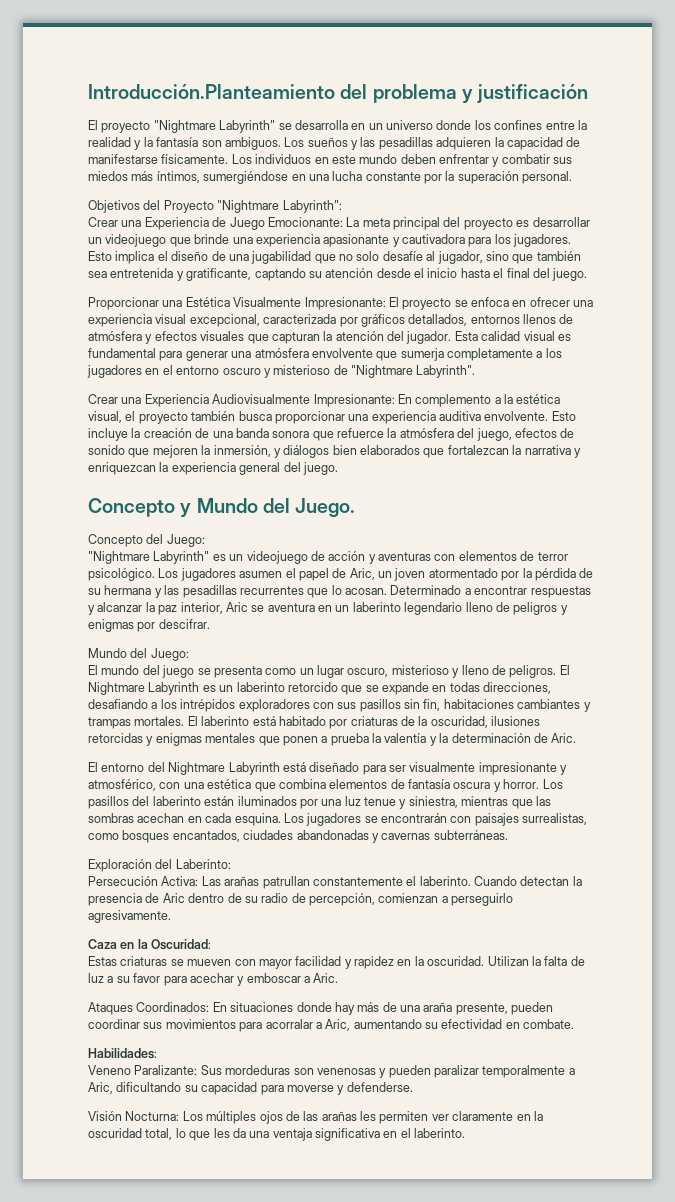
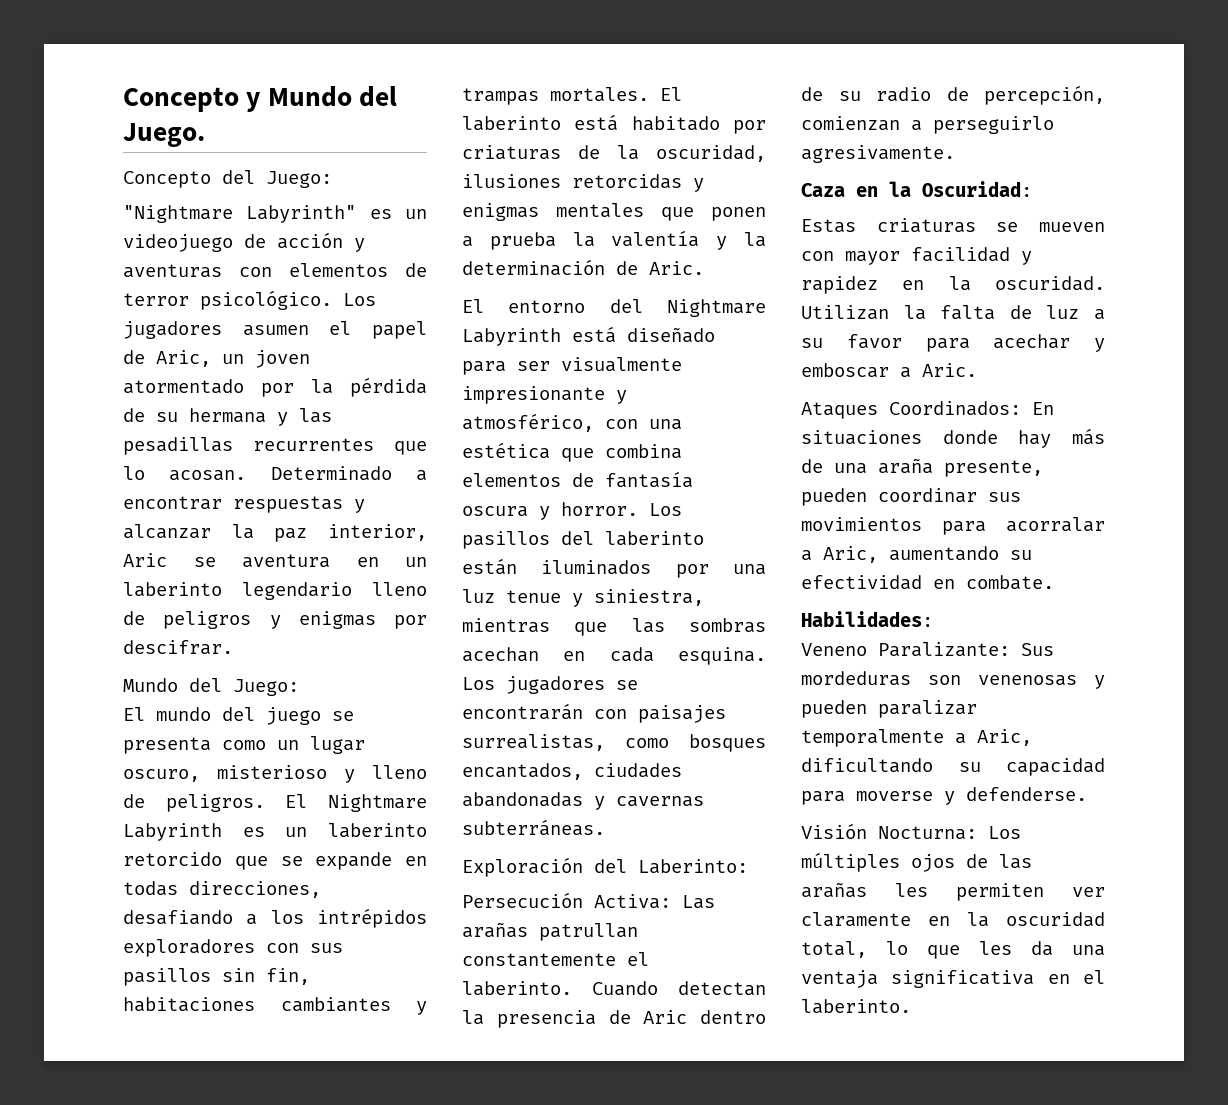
[88,84,589,103] [88,120,587,133] [88,137,581,150] [88,154,573,167] [88,171,573,184] [88,200,342,213] [88,217,590,230] [88,234,572,247] [88,251,581,264] [88,268,588,281] [88,297,594,310] [88,314,574,327] [88,331,571,344] [88,348,562,361] [87,365,476,378] [88,394,561,407] [88,411,576,424] [88,428,575,441] [88,445,581,458] [88,462,338,475] Introducción.Planteamiento del problema y justificación // El proyecto "Nightmare Labyrinth" se desarrolla en un universo donde los confines entre la realidad y la fantasía son ambiguos. Los sueños y las pesadillas adquieren la capacidad de manifestarse físicamente. Los individuos en este mundo deben enfrentar y combatir sus miedos más íntimos, sumergiéndose en una lucha constante por la superación personal. // Objetivos del Proyecto "Nightmare Labyrinth": // Crear una Experiencia de Juego Emocionante: La meta principal del proyecto es desarrollar un videojuego que brinde una experiencia apasionante y cautivadora para los jugadores. Esto implica el diseño de una jugabilidad que no solo desafíe al jugador, sino que también sea entretenida y gratificante, captando su atención desde el inicio hasta el final del juego. // Proporcionar una Estética Visualmente Impresionante: El proyecto se enfoca en ofrecer una experiencia visual excepcional, caracterizada por gráficos detallados, entornos llenos de atmósfera y efectos visuales que capturan la atención del jugador. Esta calidad visual es fundamental para generar una atmósfera envolvente que sumerja completamente a los jugadores en el entorno oscuro y misterioso de "Nightmare Labyrinth". // Crear una Experiencia Audiovisualmente Impresionante: En complemento a la estética visual, el proyecto también busca proporcionar una experiencia auditiva envolvente. Esto incluye la creación de una banda sonora que refuerce la atmósfera del juego, efectos de sonido que mejoren la inmersión, y diálogos bien elaborados que fortalezcan la narrativa y enriquezcan la experiencia general del juego. // -> (123, 99) none

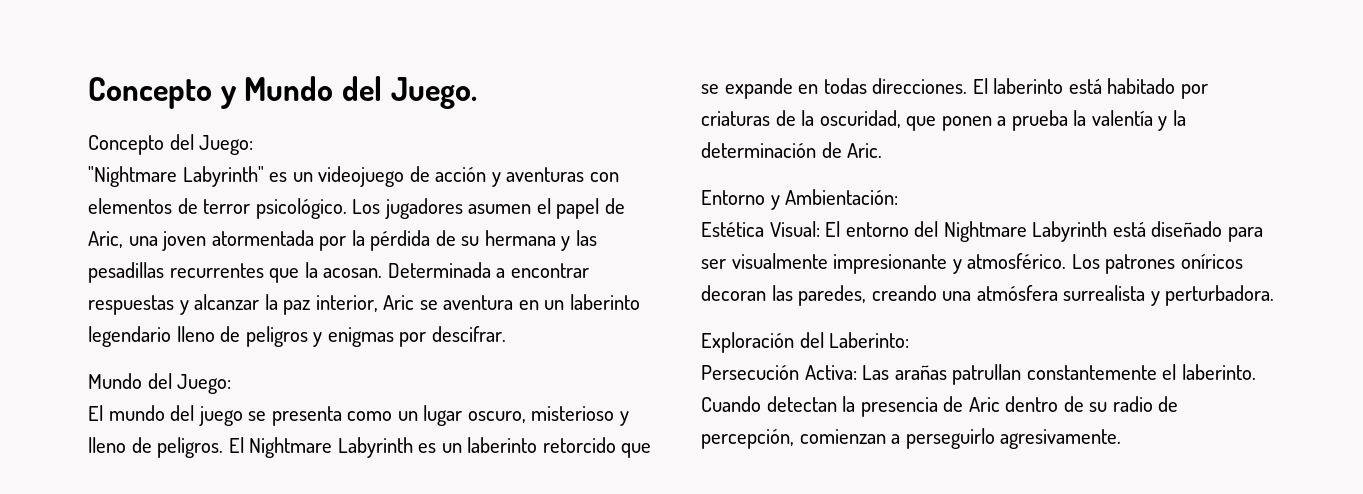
[222,350,310,368] [123,379,244,394] un joven atormentado -> [128,230,314,251] una joven atormentada
[123,466,392,481] lo acosan. Determinado -> [304,262,491,278] la acosan. Determinada
[189,881,321,898] [123,908,427,928] [123,939,343,957] [123,968,310,986] [123,997,427,1015] [462,87,649,105] direcciones, desafiando a los intrépidos exploradores con sus pasillos sin fin, habitaciones cambiantes y trampas mortales. -> [872,78,968,94] direcciones.
[462,174,704,192] [462,203,644,221] ilusiones retorcidas y enigmas mentales -> (901, 119) none
(704, 268) none -> [701,189,899,210] [701,221,820,237] Entorno y Ambientación: // Estética Visual:
[462,413,682,432] [462,442,682,462] [462,471,693,488] [462,502,682,520] [462,531,704,549] [462,558,766,578] [462,589,704,607] [462,618,766,636] [462,647,766,665] [462,676,638,694] [462,703,726,723] [462,734,766,752] [462,763,682,780] [462,792,704,810] [462,819,605,836] atmosférico, con una estética que combina elementos de fantasía oscura y horror. Los pasillos del laberinto están iluminados por una luz tenue y siniestra, mientras que las sombras acechan en cada esquina. Los jugadores se encontrarán con paisajes surrealistas, como bosques encantados, ciudades abandonadas y cavernas subterráneas. -> [967,253,1243,274] [701,285,1275,306] atmosférico. Los patrones oníricos decoran las paredes, creando una atmósfera surrealista y perturbadora.
[801,181,1032,197] [801,218,1105,233] [801,247,1032,265] [801,276,1105,294] [801,305,1105,320] [801,334,1105,352] [801,363,977,378] [801,401,1054,419] [801,428,1105,448] [801,458,1043,477] [801,488,1021,506] [801,517,1105,535] [801,546,1032,563] [801,575,1054,590] [801,611,933,627] [801,642,1054,657] [801,671,1105,689] [801,700,977,718] [801,729,1032,747] [801,758,1105,776] [801,787,1087,805] [801,823,1021,840] [801,852,1032,872] [801,882,1105,901] [801,912,1105,927] [801,941,1105,959] [801,970,1105,988] [801,999,911,1014] // Caza en la Oscuridad: // Estas criaturas se mueven con mayor facilidad y rapidez en la oscuridad. Utilizan la falta de luz a su favor para acechar y emboscar a Aric. // Ataques Coordinados: En situaciones donde hay más de una araña presente, pueden coordinar sus movimientos para acorralar a Aric, aumentando su efectividad en combate. // Habilidades: // Veneno Paralizante: Sus mordeduras son venenosas y pueden paralizar temporalmente a Aric, dificultando su capacidad para moverse y defenderse. // Visión Nocturna: Los múltiples ojos de las arañas les permiten ver claramente en la oscuridad total, lo que les da una ventaja significativa en el laberinto. -> (1122, 439) none

